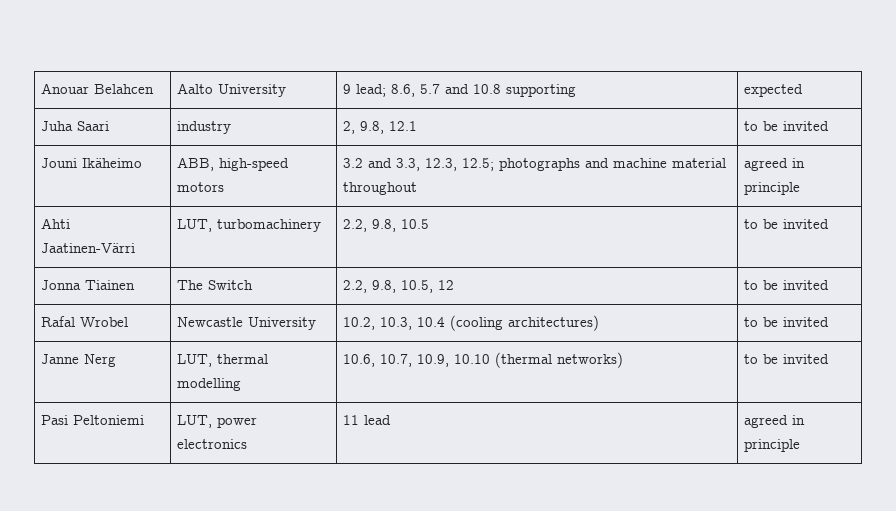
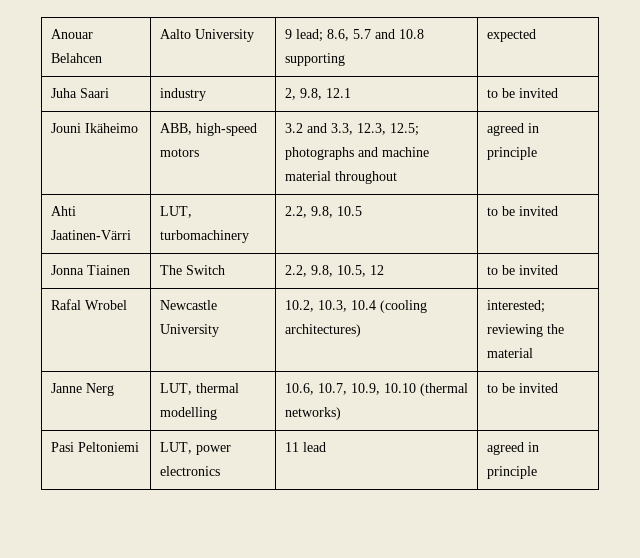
[744,317,830,327] to be invited -> [486,300,545,313] [486,324,564,337] [486,348,533,358] interested; reviewing the material

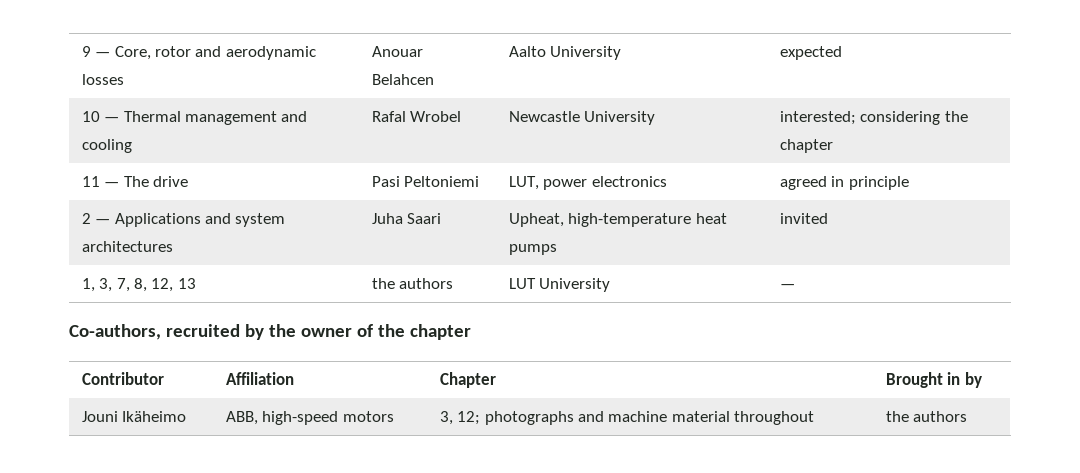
[50,29,93,39] [50,53,102,63] [159,29,254,42] [284,29,424,42] [284,53,345,66] [486,29,536,42] [50,88,109,98] [159,88,206,101] [284,88,351,100] [486,88,558,98] Anouar Belahcen | Aalto University | 9 lead; 8.6, 5.7 and 10.8 supporting | expected // Juha Saari | industry | 2, 9.8, 12.1 | to be invited -> [81,46,316,60] [81,74,124,85] [371,46,423,57] [371,74,434,85] [508,46,622,60] [779,46,842,60] [81,111,308,125] [81,139,132,153] [371,111,462,122] [508,111,656,125] [779,111,968,125] [779,139,833,153] [81,176,189,187] [371,176,480,187] [508,176,667,190] [779,176,909,190] [81,213,286,227] [81,241,173,252] [371,213,442,224] [508,213,727,227] [508,244,557,255] [779,213,828,224] [81,278,196,292] [371,278,454,289] [508,278,611,292] [779,284,795,289] [69,324,471,340] [81,372,164,385] [225,372,294,385] [439,372,496,388] [885,372,982,388] 9 — Core, rotor and aerodynamic losses | Anouar Belahcen | Aalto University | expected // 10 — Thermal management and cooling | Rafal Wrobel | Newcastle University | interested; considering the chapter // 11 — The drive | Pasi Peltoniemi | LUT, power electronics | agreed in principle // 2 — Applications and system architectures | Juha Saari | Upheat, high-temperature heat pumps | invited // 1, 3, 7, 8, 12, 13 | the authors | LUT University | — // Co-authors, recruited by the owner of the chapter // Contributor | Affiliation | Chapter | Brought in by
[284,123,419,136] 3.2 and 3.3, 12.3, 12.5; -> [439,411,481,425] 3, 12;
[486,123,539,136] [486,147,537,160] [50,206,76,216] [50,230,131,240] [159,206,192,218] [159,230,249,243] [284,206,362,218] [486,206,558,216] [50,265,130,275] [159,265,225,275] [284,265,384,277] [486,265,558,275] [50,299,127,310] [159,300,217,310] [159,324,219,337] [284,300,427,313] [284,324,361,337] [486,300,545,313] [486,324,564,337] [486,348,533,358] [50,383,114,396] [159,383,239,395] [159,407,217,420] [284,383,468,396] [284,407,341,420] [486,383,558,393] [50,442,139,452] [159,442,231,455] [159,466,220,476] [284,442,326,452] [486,442,539,455] [486,466,537,479] agreed in principle // Ahti Jaatinen-Värri | LUT, turbomachinery | 2.2, 9.8, 10.5 | to be invited // Jonna Tiainen | The Switch | 2.2, 9.8, 10.5, 12 | to be invited // Rafal Wrobel | Newcastle University | 10.2, 10.3, 10.4 (cooling architectures) | interested; reviewing the material // Janne Nerg | LUT, thermal modelling | 10.6, 10.7, 10.9, 10.10 (thermal networks) | to be invited // Pasi Peltoniemi | LUT, power electronics | 11 lead | agreed in principle -> [885,411,968,422] the authors

